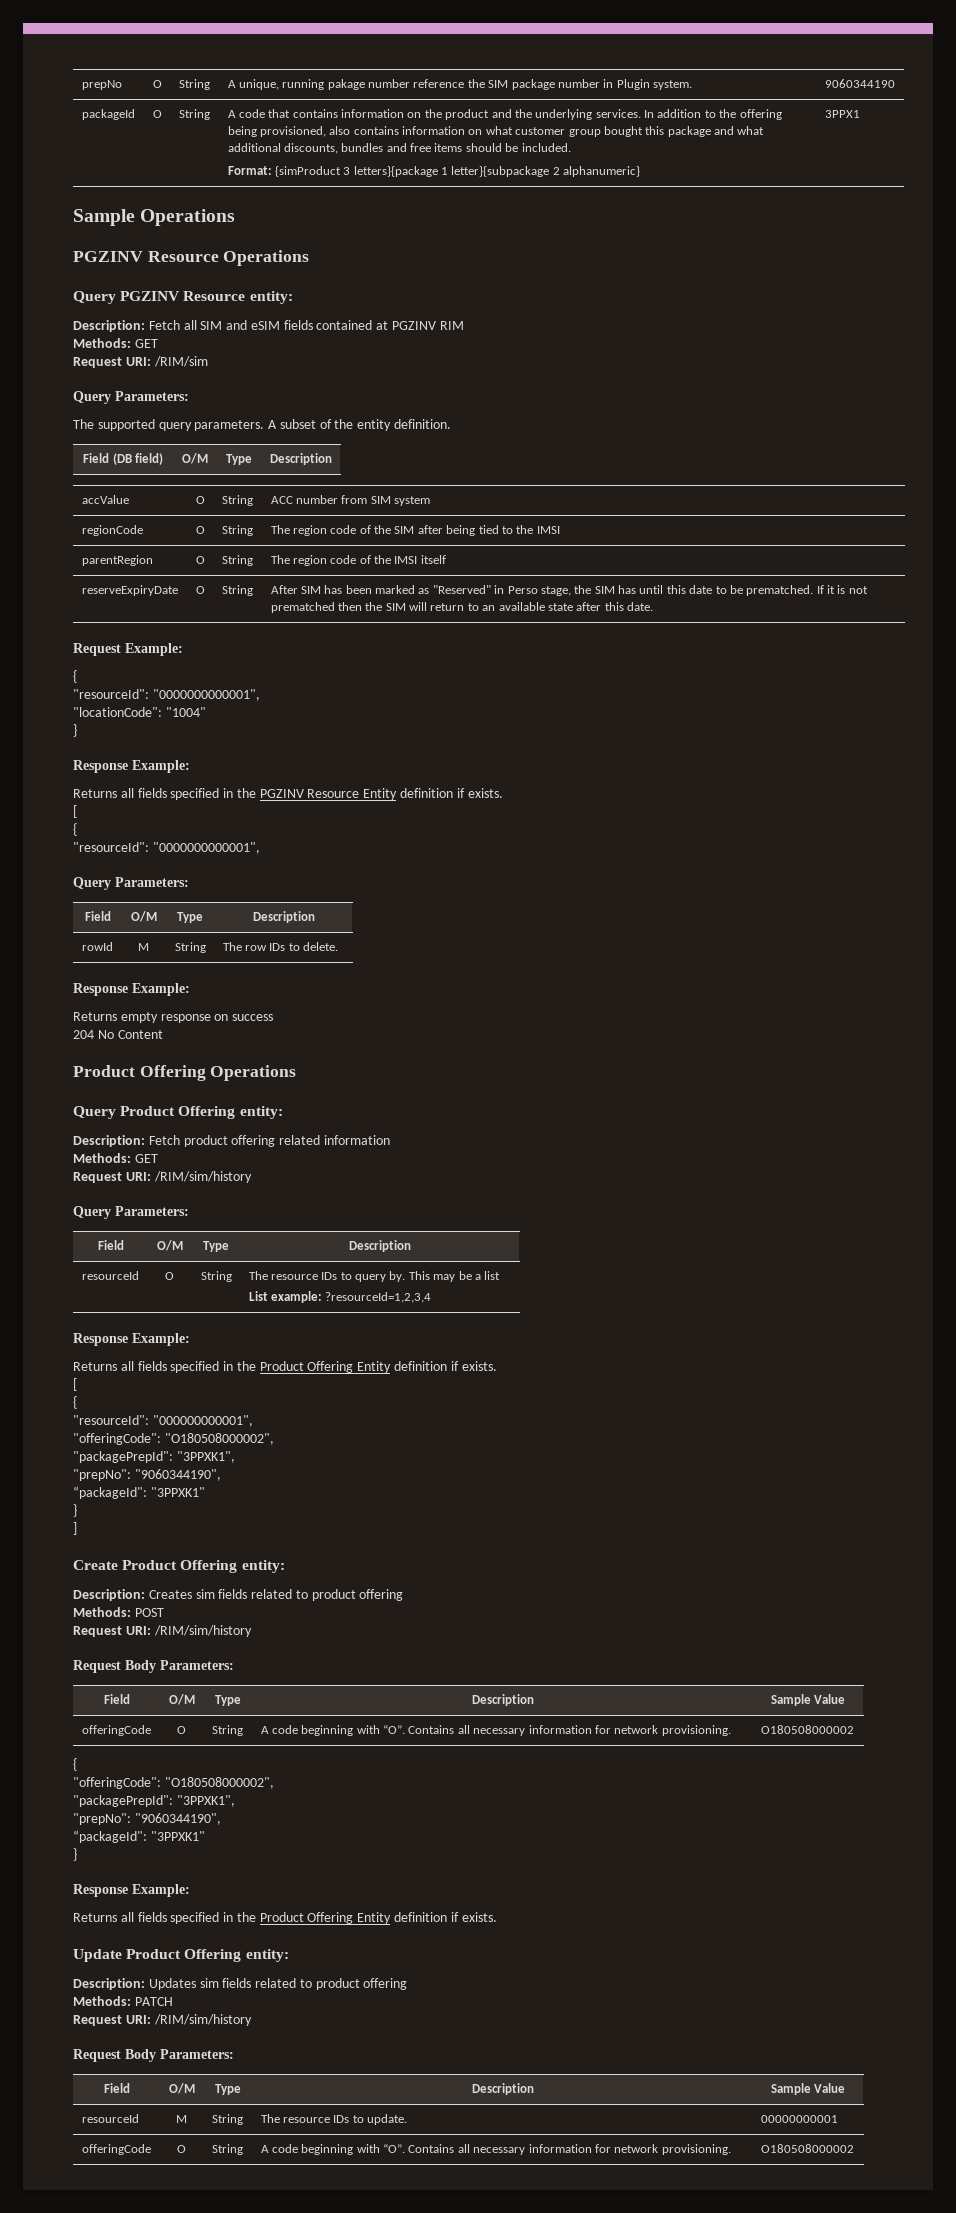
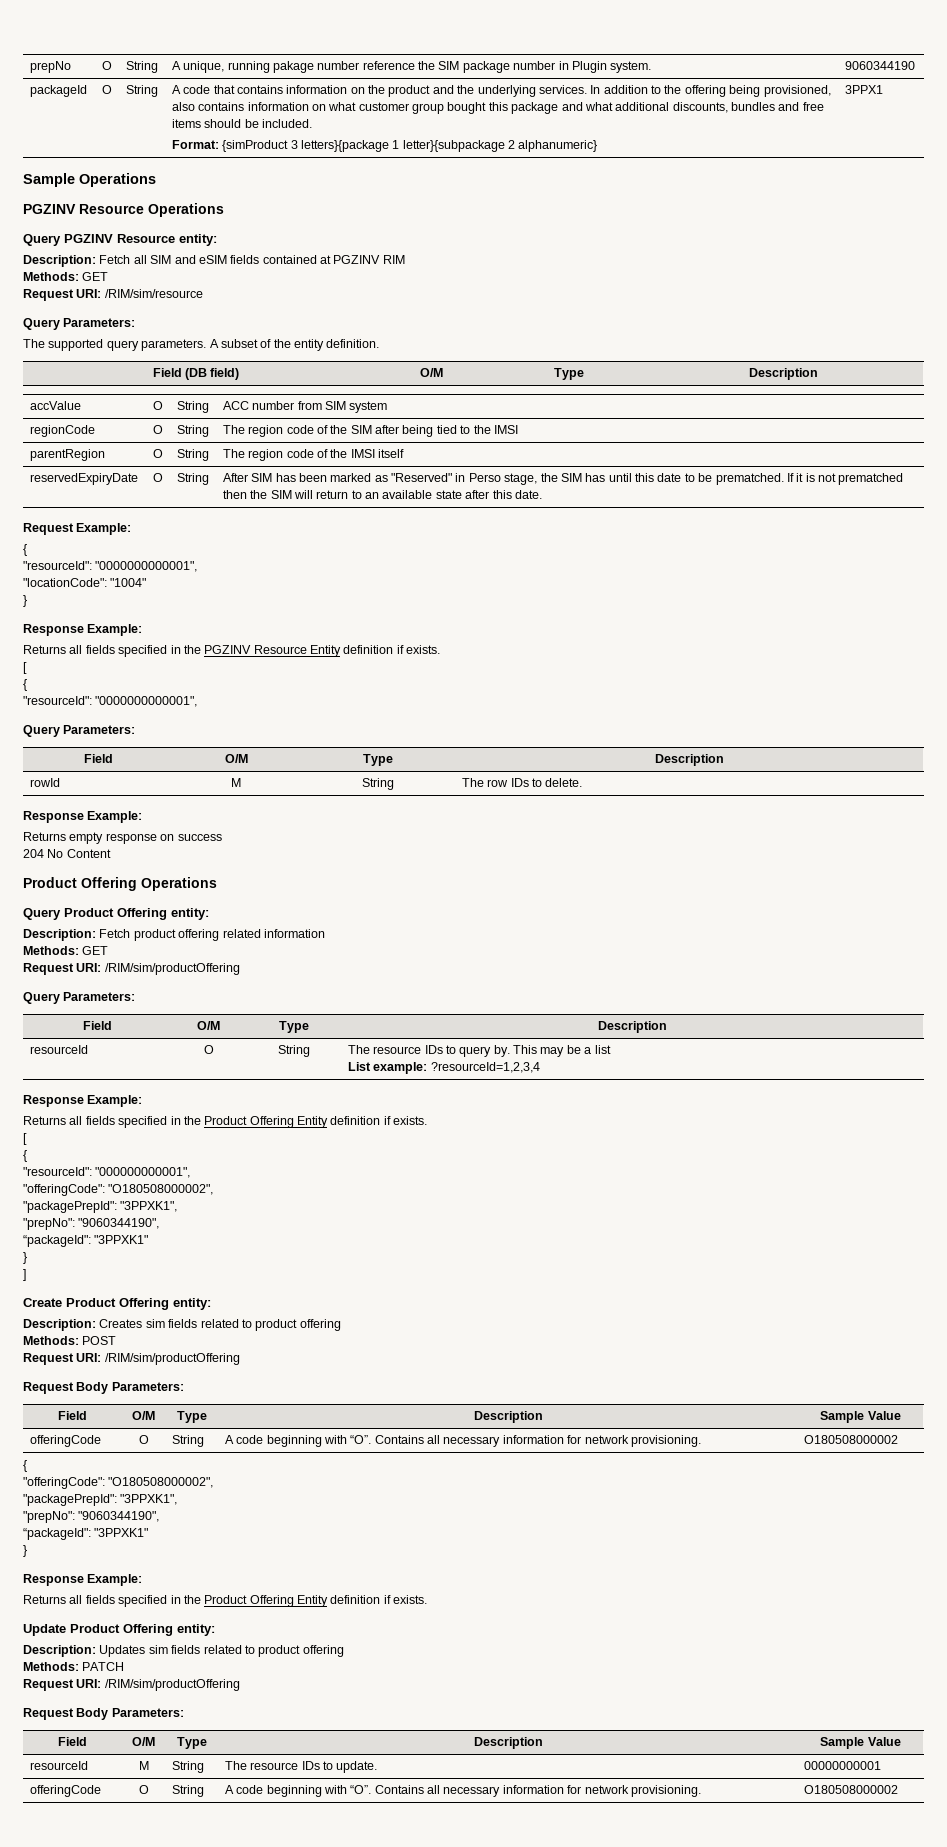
[153,356,208,367] /RIM/sim -> [104,289,203,298] /RIM/sim/resource
[81,585,178,596] reserveExpiryDate -> [29,473,138,485] reservedExpiryDate
[153,1171,252,1183] /RIM/sim/history -> [104,963,240,975] /RIM/sim/productOffering
[153,1625,252,1637] /RIM/sim/history -> [104,1353,240,1365] /RIM/sim/productOffering
[153,2014,252,2026] /RIM/sim/history -> [104,1679,240,1691] /RIM/sim/productOffering

